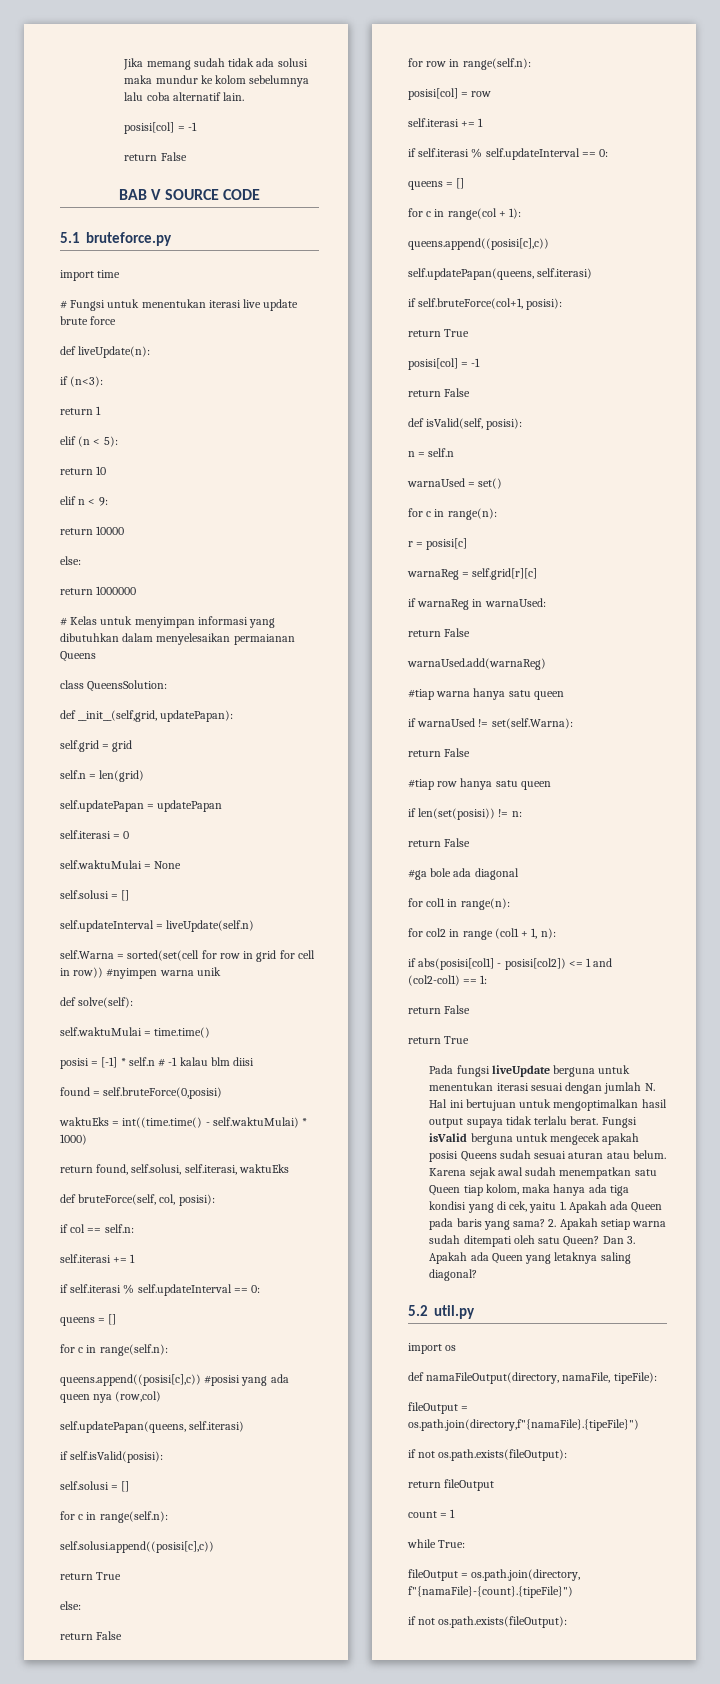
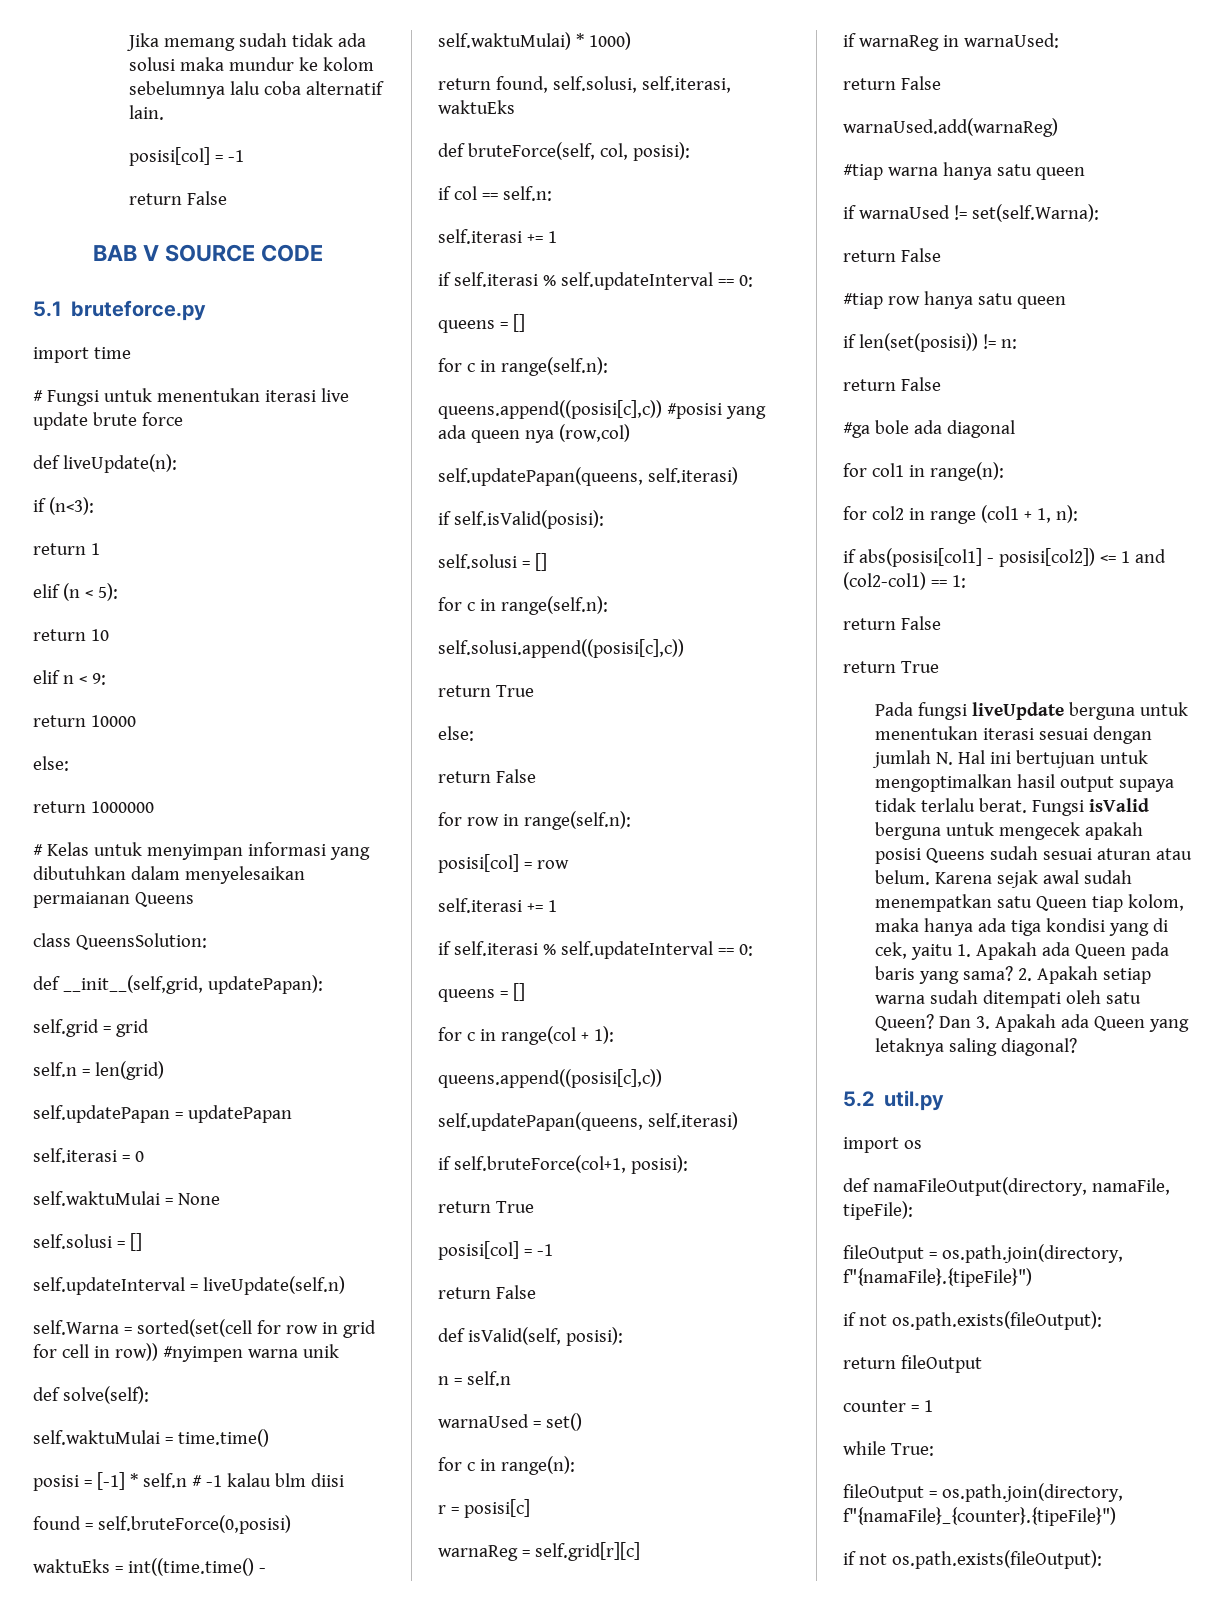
[408,1419,639,1431] os.path.join(directory,f"{namaFile}.{tipeFile}") -> [941,1244,1123,1263] [843,1268,1032,1287] os.path.join(directory, f"{namaFile}.{tipeFile}")
[408,1511,437,1518] count -> [843,1400,906,1412] counter
[408,1586,573,1598] f"{namaFile}-{count}.{tipeFile}") -> [843,1507,1116,1526] f"{namaFile}_{counter}.{tipeFile}")

